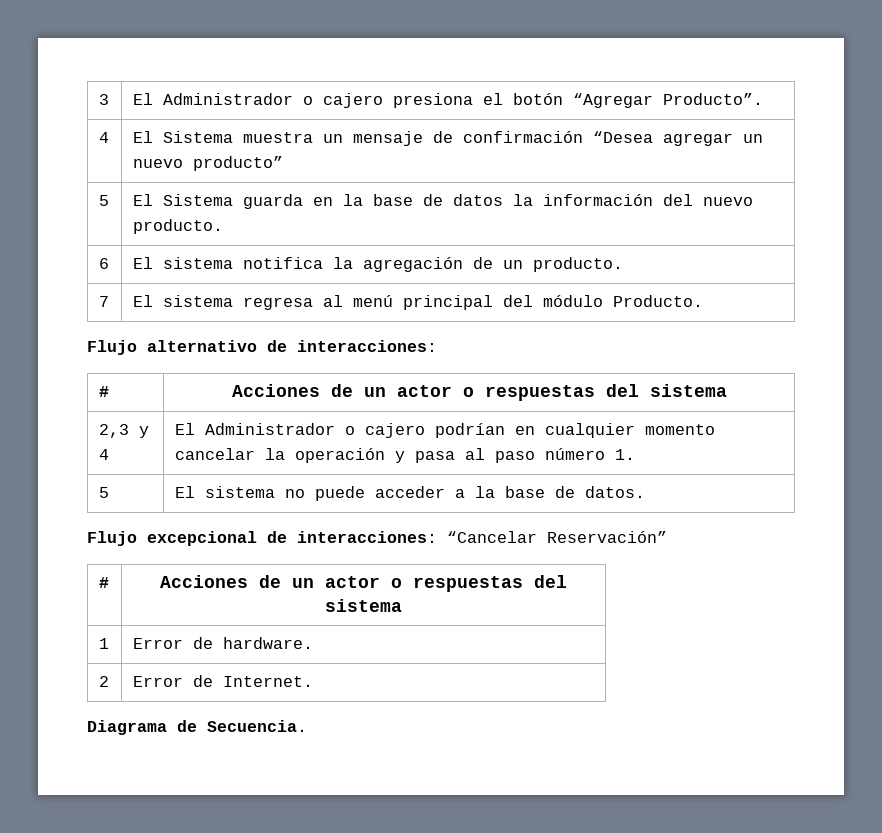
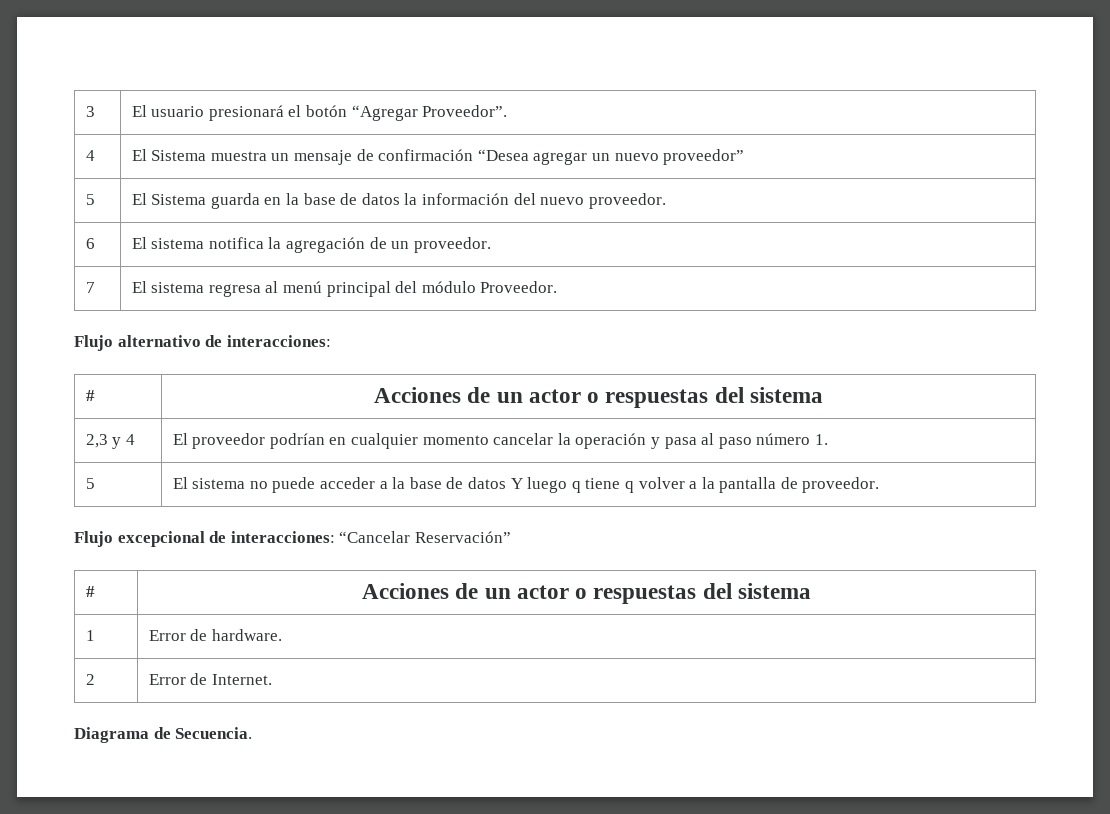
[162,93,473,108] Administrador o cajero presiona -> [151,105,284,121] usuario presionará
[662,93,763,105] Producto”. -> [422,105,508,117] Proveedor”.
[192,156,283,171] producto” -> [663,149,745,165] proveedor”
[132,219,223,234] producto. -> [588,193,666,209] proveedor.
[532,257,623,272] producto. -> [413,237,491,253] proveedor.
[612,295,703,307] Producto. -> [480,281,558,293] Proveedor.
[204,423,425,438] Administrador o cajero -> [192,433,266,449] proveedor
[584,486,645,498] datos. -> [467,477,880,493] datos Y luego q tiene q volver a la pantalla de proveedor.

